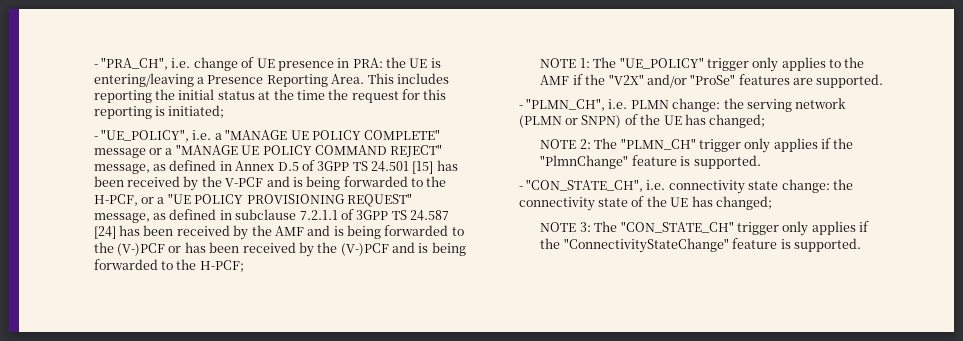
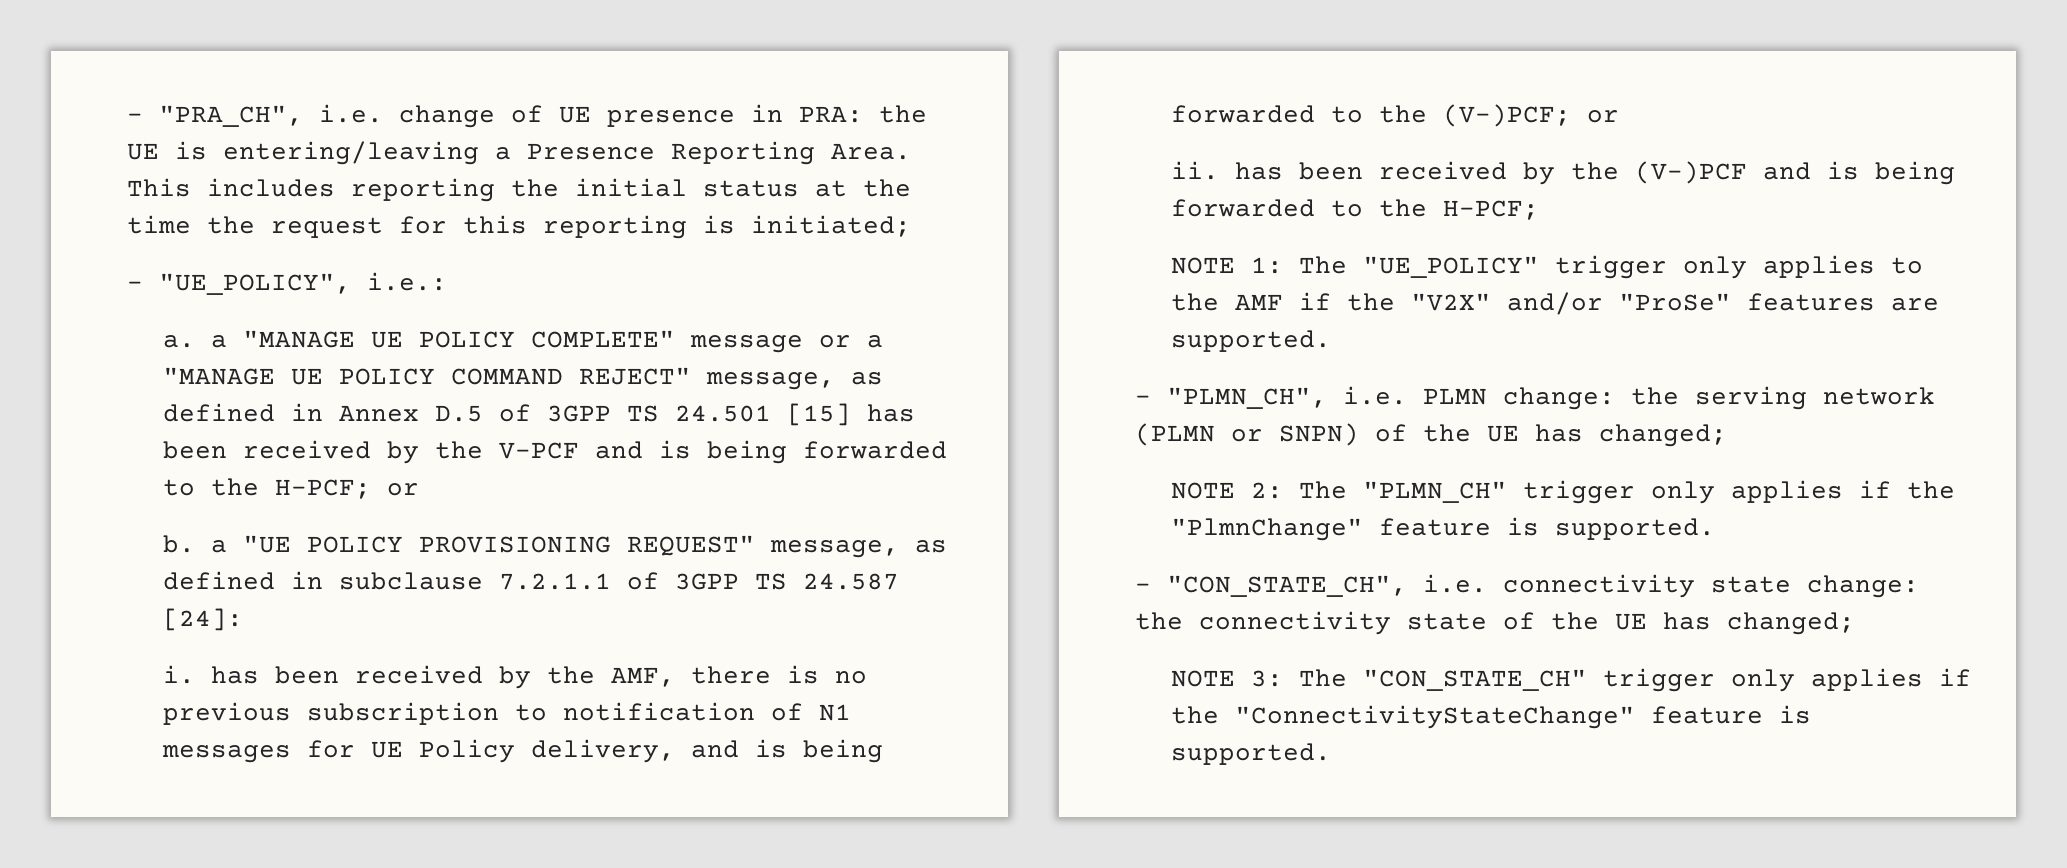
[192,130,212,140] i.e. -> [367,272,448,291] [162,335,195,348] i.e.: // a.
[93,194,155,206] H-PCF, or -> [274,479,419,499] [162,535,195,553] H-PCF; or // b.
[93,225,464,240] [93,242,182,256] [24] has been received by the AMF and is being forwarded to the (V-)PCF or -> [162,608,243,631] [162,665,867,689] [162,702,851,725] [161,739,883,763] [1170,104,1619,127] [1170,161,1219,180] [24]: // i. has been received by the AMF, there is no previous subscription to notification of N1 messages for UE Policy delivery, and is being forwarded to the (V-)PCF; or // ii.

